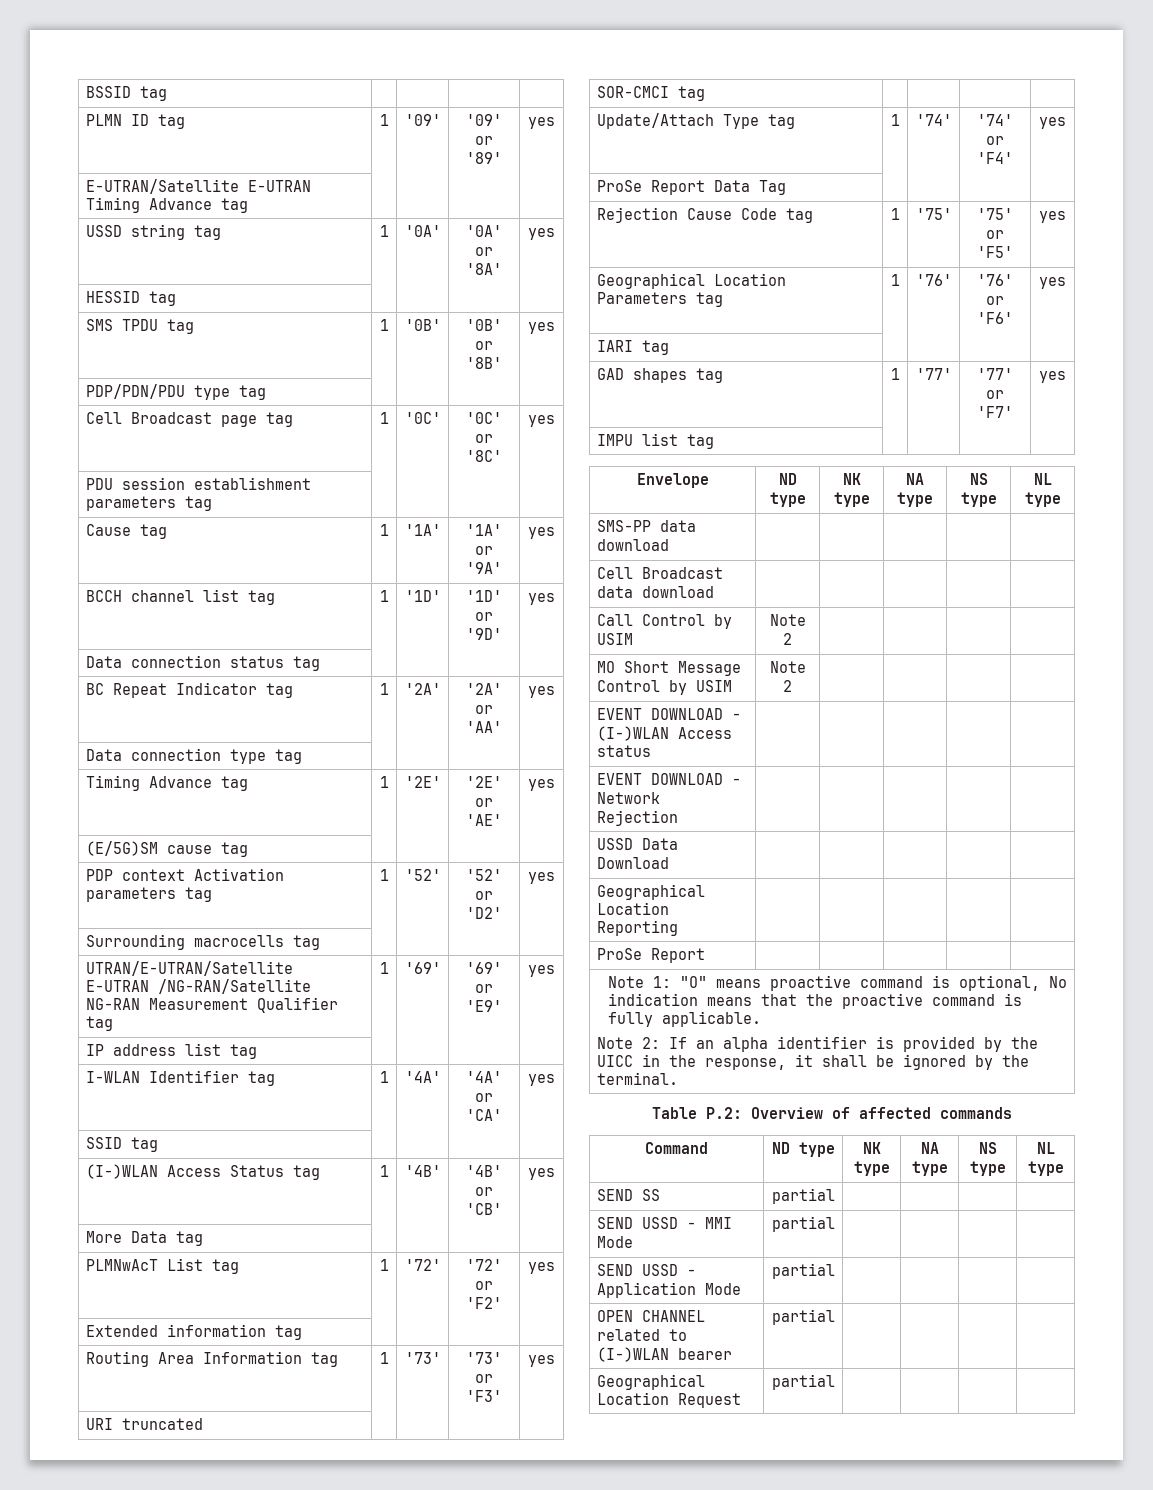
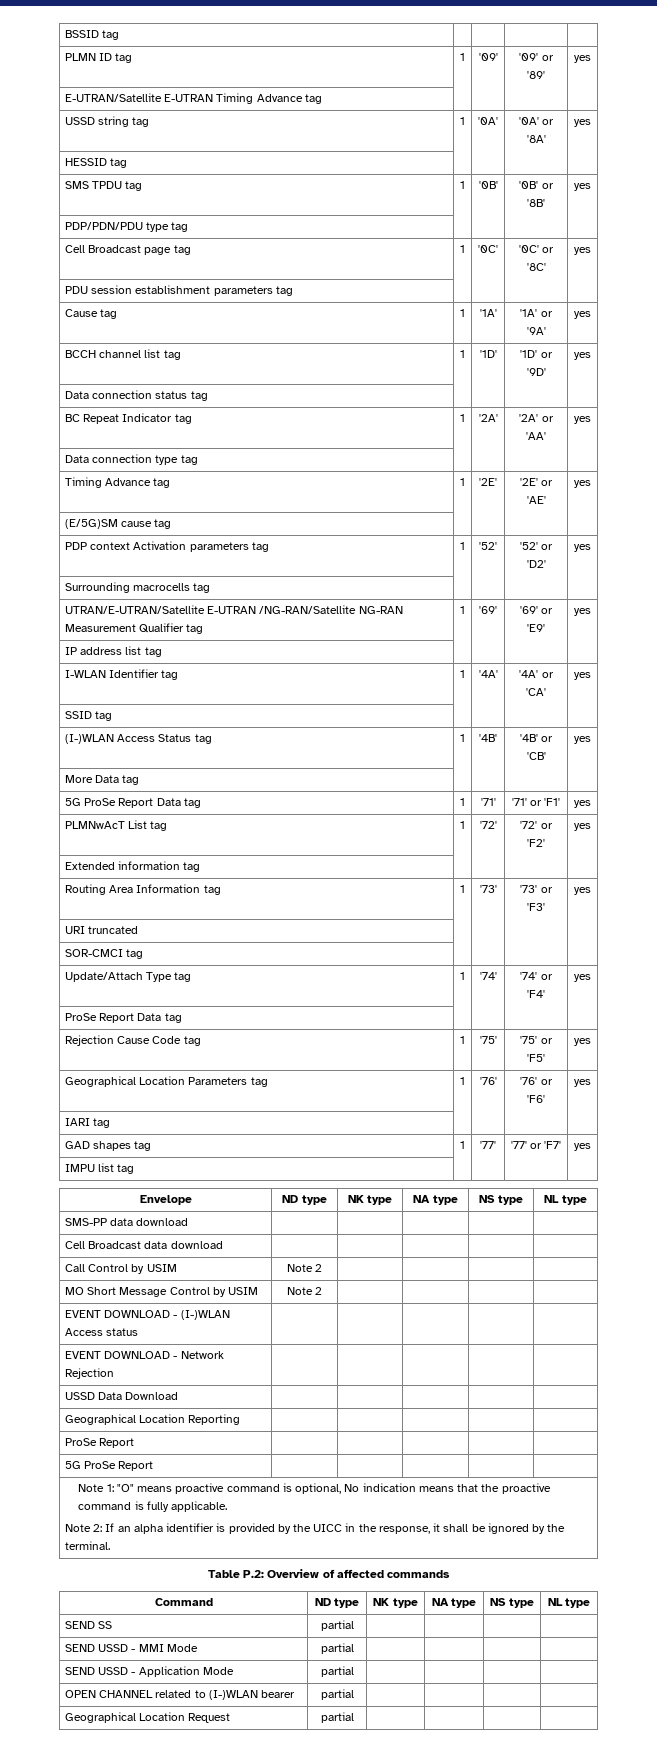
(203, 1238) none -> [64,798,201,808] [460,798,465,806] [480,798,496,806] [511,798,561,806] [574,800,591,808] // 5G ProSe Report Data tag | 1 | '71' | '71' or 'F1' | yes
[758,180,786,195] Tag -> [164,1013,182,1023] tag
(705, 955) none -> [64,1461,154,1471] // 5G ProSe Report | | | | |

